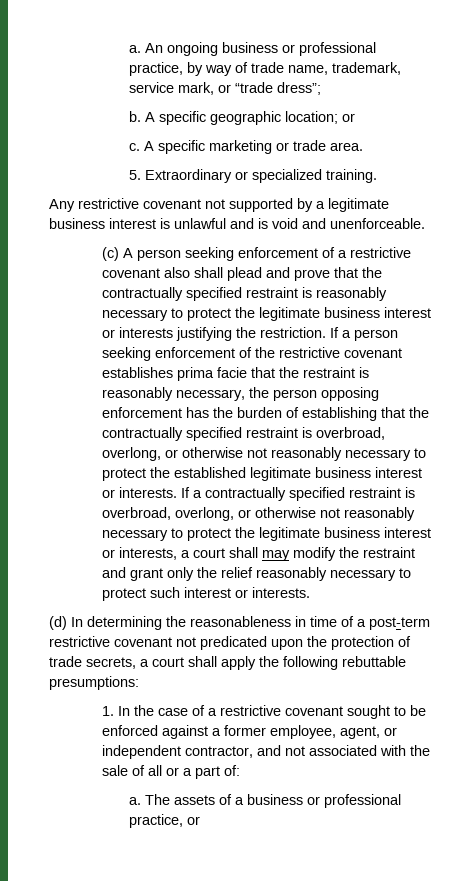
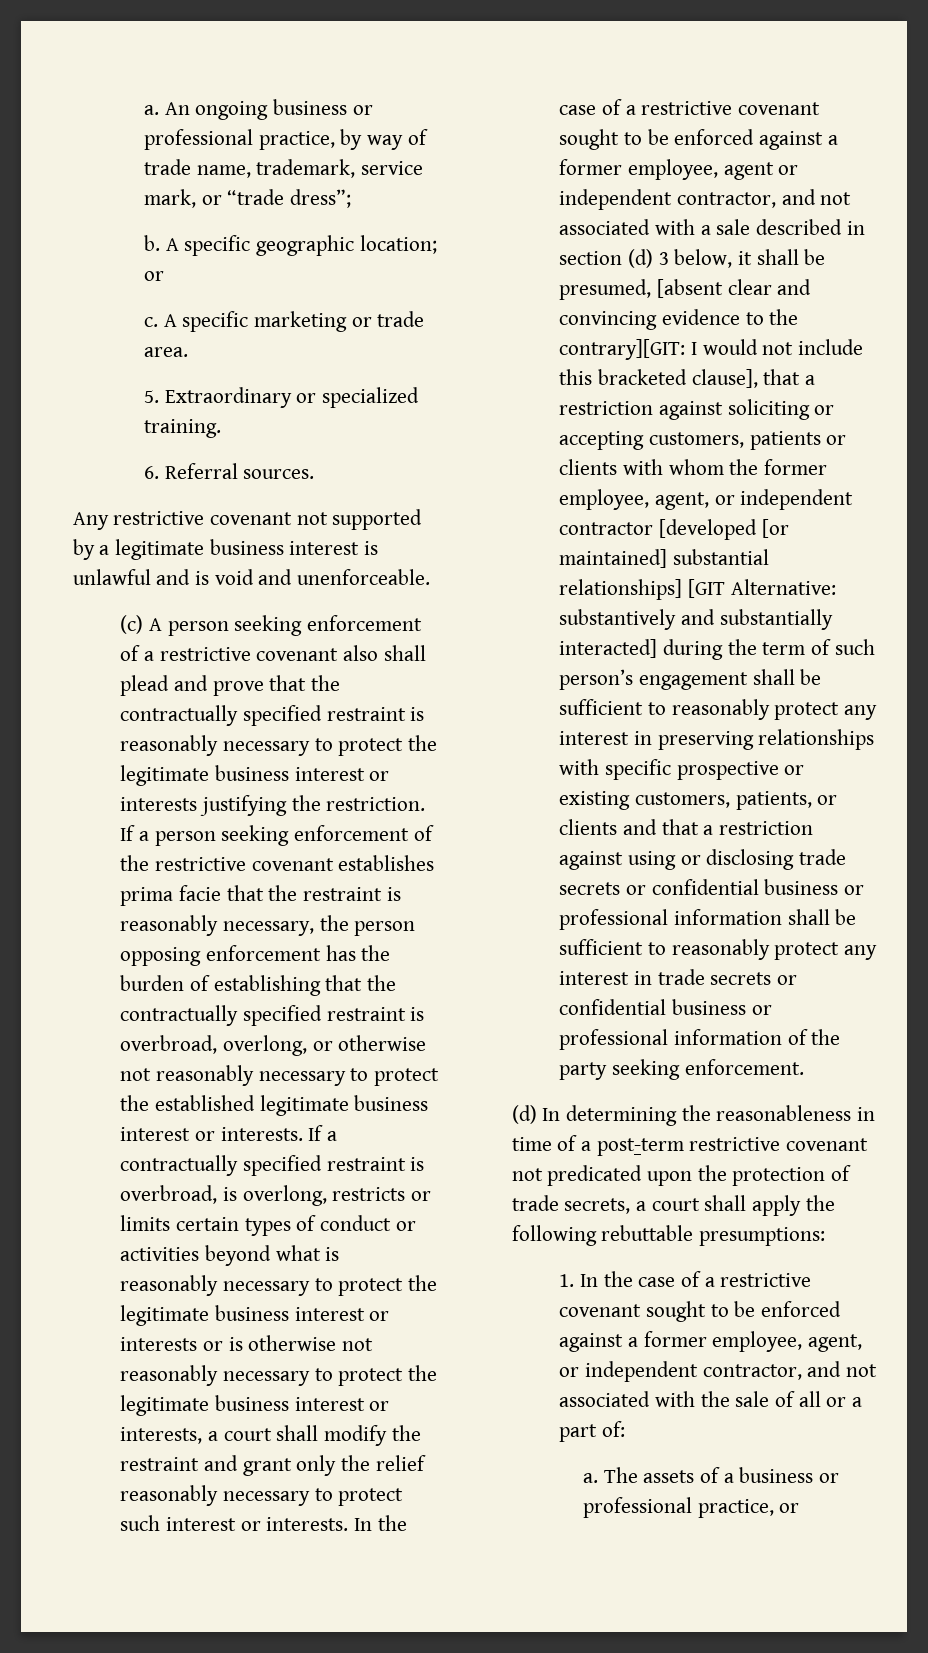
(377, 176) none -> [143,463,315,479] // 6. Referral sources.
[175,507,252,521] overlong, or -> [222,1185,431,1206] [120,1215,416,1236] [120,1245,340,1266] [120,1275,437,1296] [120,1305,390,1326] [120,1337,243,1351] is overlong, restricts or limits certain types of conduct or activities beyond what is reasonably necessary to protect the legitimate business interest or interests or is
[262,550,291,561] may -> (319, 1433) none
(311, 592) none -> [353,1515,407,1531] [559,99,820,115] [559,129,838,150] [559,159,799,180] [559,189,852,210] [559,219,865,235] [559,249,826,268] [559,279,812,300] [559,309,799,330] [559,339,863,360] [559,369,815,388] [559,399,835,420] [559,431,847,450] [559,459,827,475] [559,489,854,510] [559,519,789,540] [559,549,769,568] [559,579,836,600] [559,609,833,630] [559,639,875,660] [559,669,822,690] [559,699,877,720] [559,729,875,750] [559,759,805,780] [559,791,838,810] [559,819,813,835] [559,849,846,870] [559,879,864,895] [559,909,857,930] [559,939,877,960] [559,969,797,985] [559,999,772,1015] [559,1029,841,1050] [559,1059,804,1080] In the case of a restrictive covenant sought to be enforced against a former employee, agent or independent contractor, and not associated with a sale described in section (d) 3 below, it shall be presumed, [absent clear and convincing evidence to the contrary][GIT: I would not include this bracketed clause], that a restriction against soliciting or accepting customers, patients or clients with whom the former employee, agent, or independent contractor [developed [or maintained] substantial relationships] [GIT Alternative: substantively and substantially interacted] during the term of such person’s engagement shall be sufficient to reasonably protect any interest in preserving relationships with specific prospective or existing customers, patients, or clients and that a restriction against using or disclosing trade secrets or confidential business or professional information shall be sufficient to reasonably protect any interest in trade secrets or confidential business or professional information of the party seeking enforcement.

